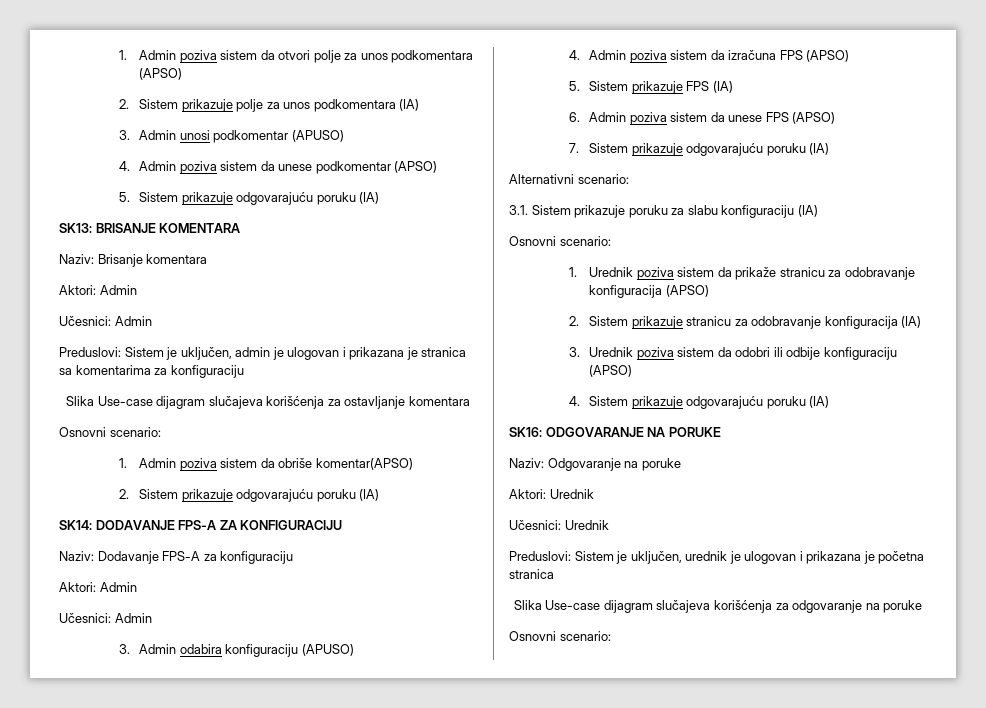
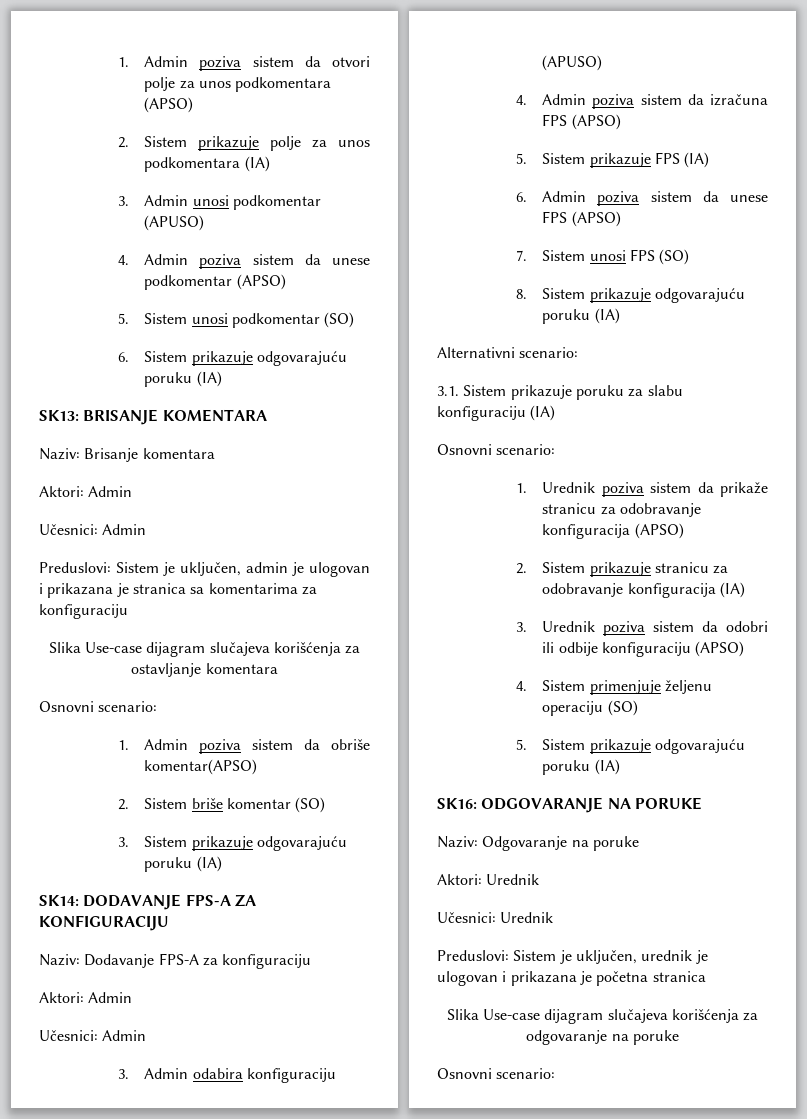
(179, 197) none -> [191,312,355,328] [117,351,188,362] unosi podkomentar (SO) // 6. Sistem
(179, 494) none -> [191,797,326,813] [117,836,188,847] briše komentar (SO) // 3. Sistem
(629, 148) none -> [589,249,690,265] [515,288,586,299] unosi FPS (SO) // 8. Sistem
(629, 401) none -> [589,680,712,695] [542,700,638,716] [515,739,586,750] primenjuje željenu operaciju (SO) // 5. Sistem

